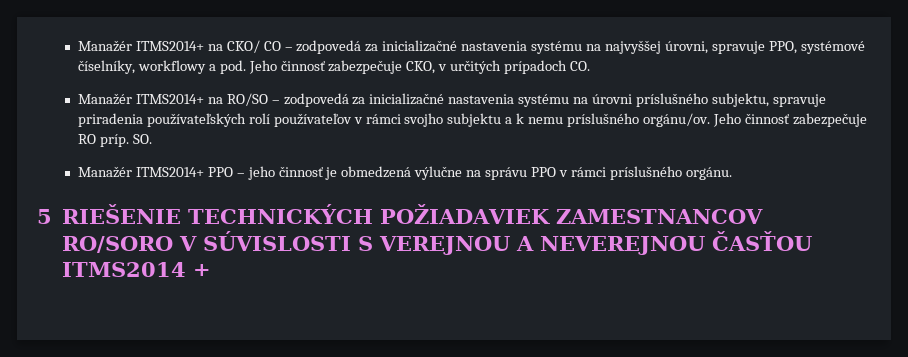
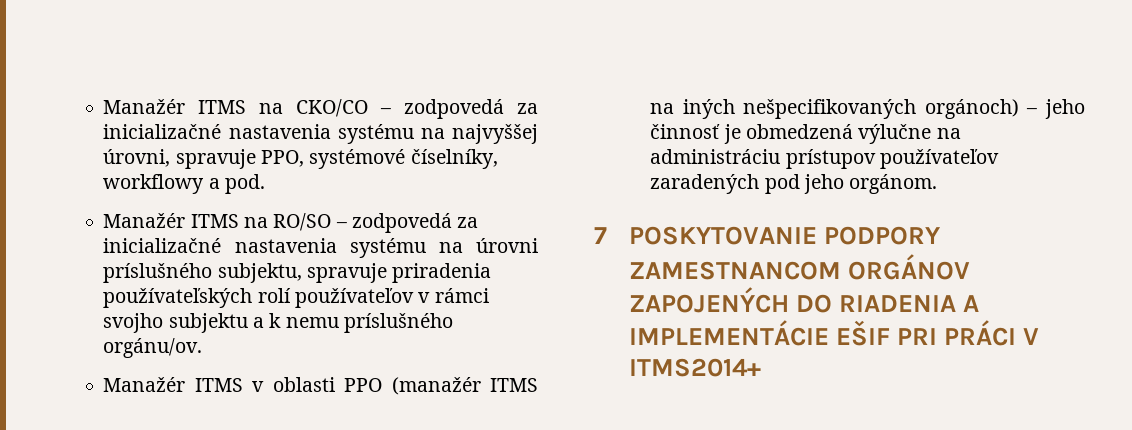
[77,40,281,53] Manažér ITMS2014+ na CKO/ CO -> [103,99,369,117] Manažér ITMS na CKO/CO
[248,60,591,74] [77,93,204,105] Jeho činnosť zabezpečuje CKO, v určitých prípadoch CO. // Manažér ITMS2014+ -> [103,213,239,228] // Manažér ITMS
[712,113,867,127] [77,134,152,147] [77,166,233,178] Jeho činnosť zabezpečuje RO príp. SO. // Manažér ITMS2014+ PPO -> [103,377,538,395] [650,99,1019,119] // Manažér ITMS v oblasti PPO (manažér ITMS na iných nešpecifikovaných orgánoch)
[485,166,732,180] [37,204,763,224] [62,231,813,255] [62,262,212,277] správu PPO v rámci príslušného orgánu. // 5 RIEŠENIE TECHNICKÝCH POŽIADAVIEK ZAMESTNANCOV RO/SORO V SÚVISLOSTI S VEREJNOU A NEVEREJNOU ČASŤOU ITMS2014 + -> [650,149,999,169] [650,174,938,194] [594,226,942,245] [629,254,971,280] [629,287,980,313] [629,320,1040,346] [629,358,762,377] administráciu prístupov používateľov zaradených pod jeho orgánom. // 7 POSKYTOVANIE PODPORY ZAMESTNANCOM ORGÁNOV ZAPOJENÝCH DO RIADENIA A IMPLEMENTÁCIE EŠIF PRI PRÁCI V ITMS2014+

